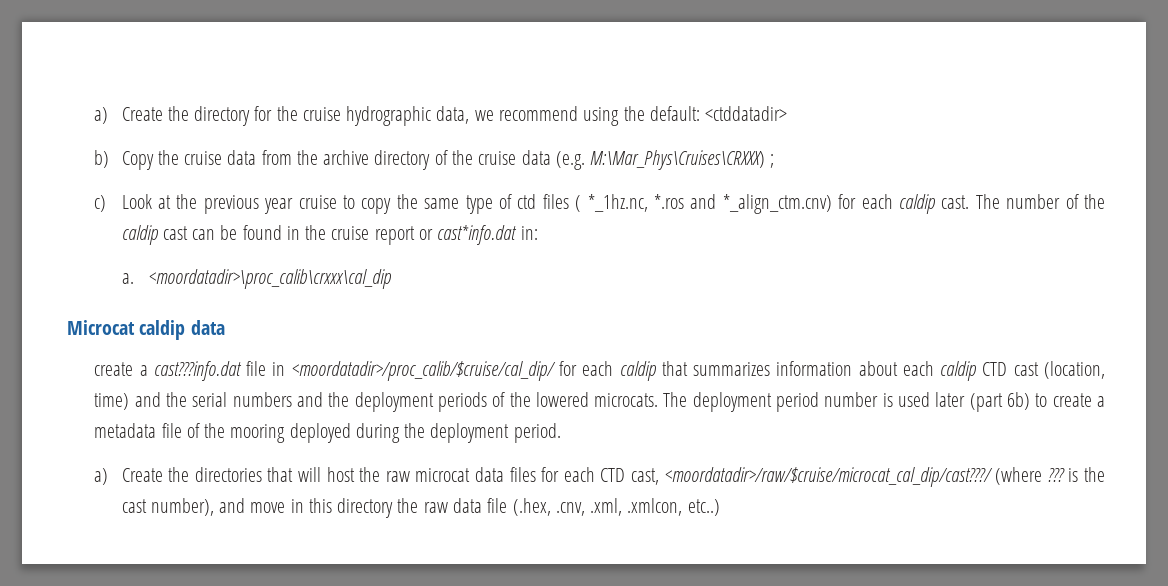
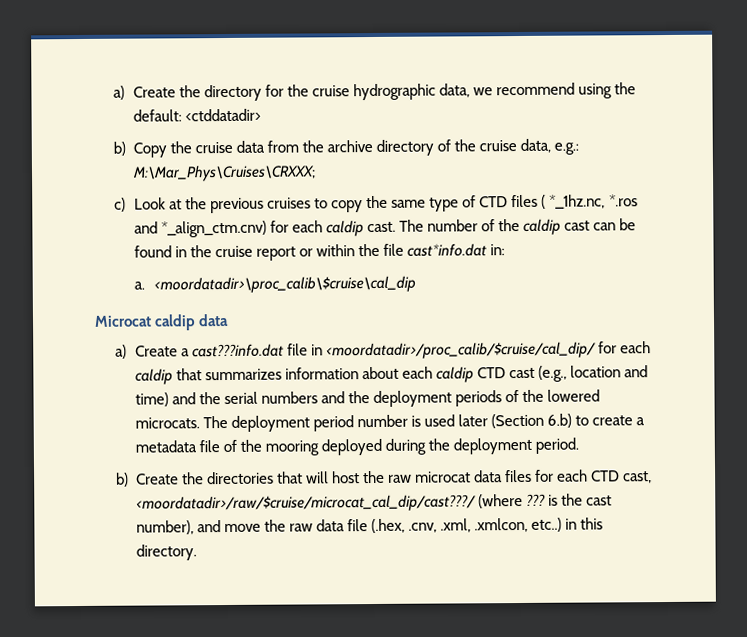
[521,150,775,170] data (e.g. M:\Mar_Phys\Cruises\CRXXX) ; -> [520,138,580,155] [131,164,316,182] data, e.g.: M:\Mar_Phys\Cruises\CRXXX;
[264,195,337,214] year cruise -> [266,197,311,209] cruises
[517,194,537,209] ctd -> [479,196,509,208] CTD
(433, 234) none -> [316,243,405,257] within the file
[148,269,391,289] <moordatadir>\proc_calib\crxxx\cal_dip -> [153,275,416,294] <moordatadir>\proc_calib\$cruise\cal_dip
[94,362,134,376] create -> [114,344,178,359] a) Create
[1044,361,1106,379] (location, -> [538,365,649,382] (e.g., location and
[969,392,1031,412] (part 6b) -> [491,413,573,429] (Section 6.b)
[94,468,109,485] a) -> [115,472,129,487] b)
[290,498,394,518] in this directory -> (261, 528) none
(720, 507) none -> [565,517,604,530] [135,544,197,561] in this directory.

